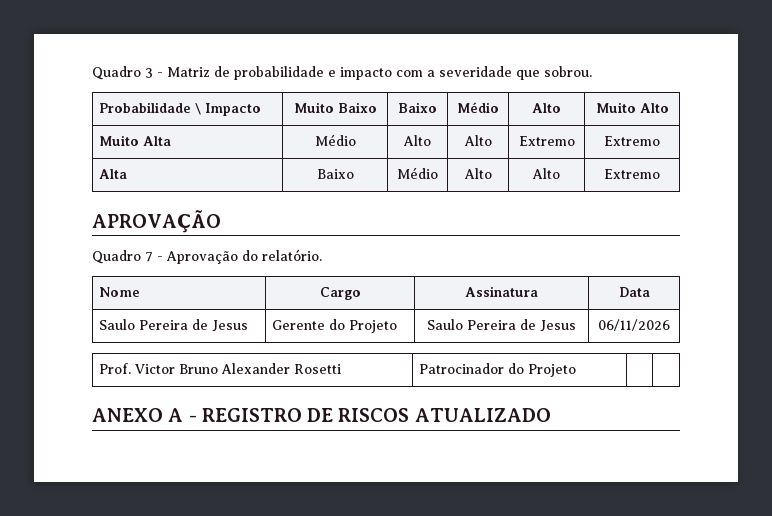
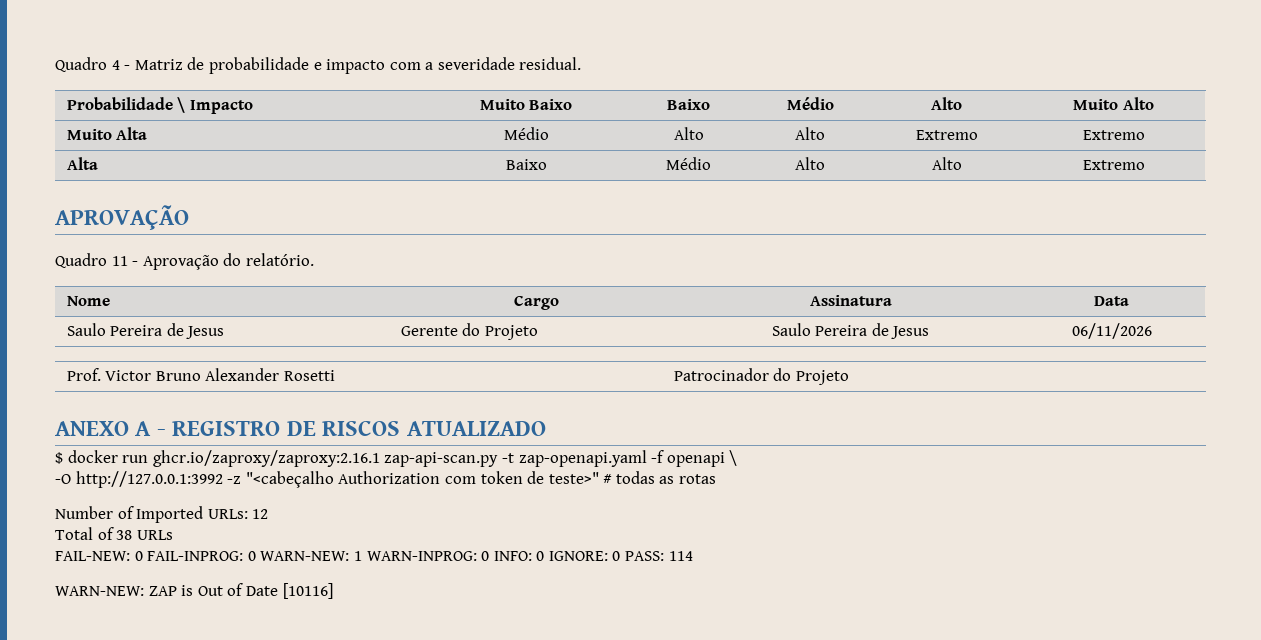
[92,66,153,80] Quadro 3 -> [55,57,120,72] Quadro 4
[516,66,592,80] que sobrou. -> [519,57,582,70] residual.
[145,252,153,262] 7 -> [111,256,128,266] 11
(551, 415) none -> [55,450,738,467] [55,471,717,488] [55,506,269,523] [55,527,173,540] [55,551,693,561] [55,583,333,599] // $ docker run ghcr.io/zaproxy/zaproxy:2.16.1 zap-api-scan.py -t zap-openapi.yaml -f openapi \ // -O http://127.0.0.1:3992 -z "<cabeçalho Authorization com token de teste>" # todas as rotas // Number of Imported URLs: 12 // Total of 38 URLs // FAIL-NEW: 0 FAIL-INPROG: 0 WARN-NEW: 1 WARN-INPROG: 0 INFO: 0 IGNORE: 0 PASS: 114 // WARN-NEW: ZAP is Out of Date [10116]

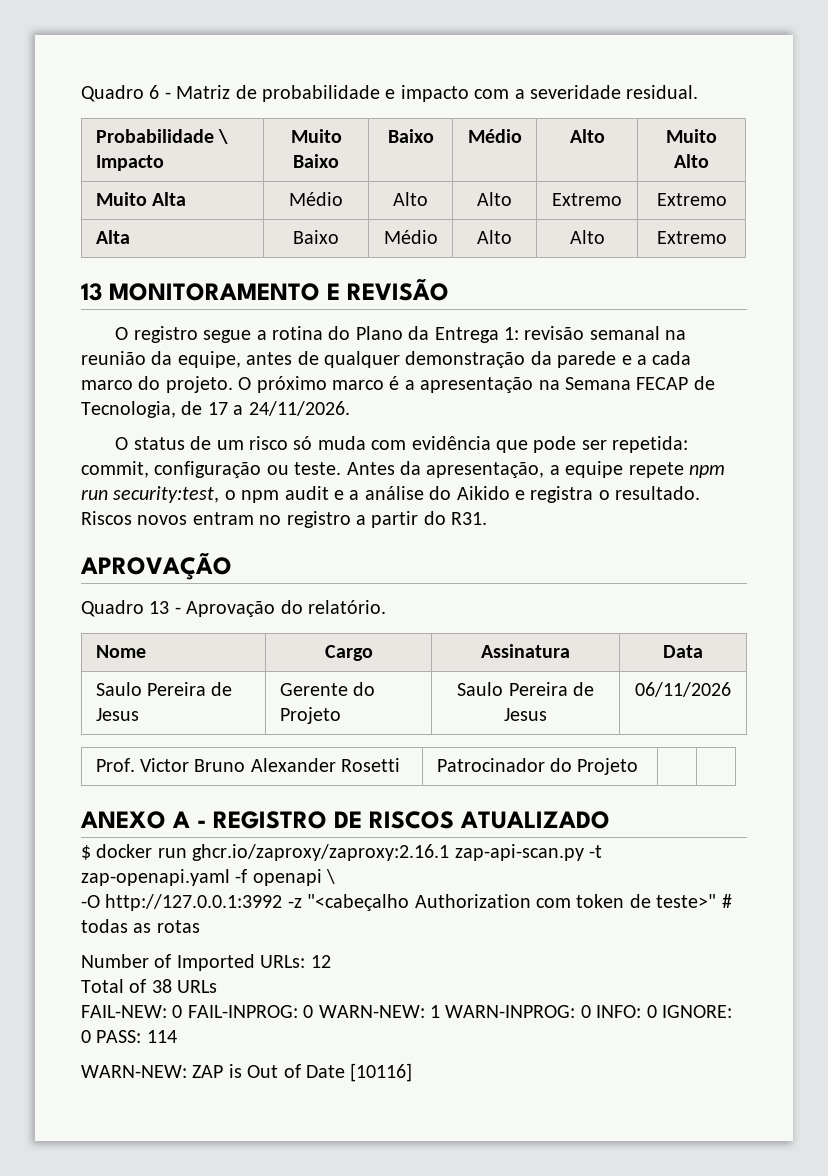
[55,57,120,72] Quadro 4 -> [81,85,160,102] Quadro 6
(1145, 165) none -> [81,279,449,301] [115,326,687,343] [81,351,692,368] [81,376,715,393] [81,401,350,418] [115,436,689,453] [81,461,725,478] [81,486,701,503] [81,511,488,528] // 13 MONITORAMENTO E REVISÃO // O registro segue a rotina do Plano da Entrega 1: revisão semanal na reunião da equipe, antes de qualquer demonstração da parede e a cada marco do projeto. O próximo marco é a apresentação na Semana FECAP de Tecnologia, de 17 a 24/11/2026. // O status de um risco só muda com evidência que pode ser repetida: commit, configuração ou teste. Antes da apresentação, a equipe repete npm run security:test, o npm audit e a análise do Aikido e registra o resultado. Riscos novos entram no registro a partir do R31.
[111,256,128,266] 11 -> [149,601,170,614] 13

